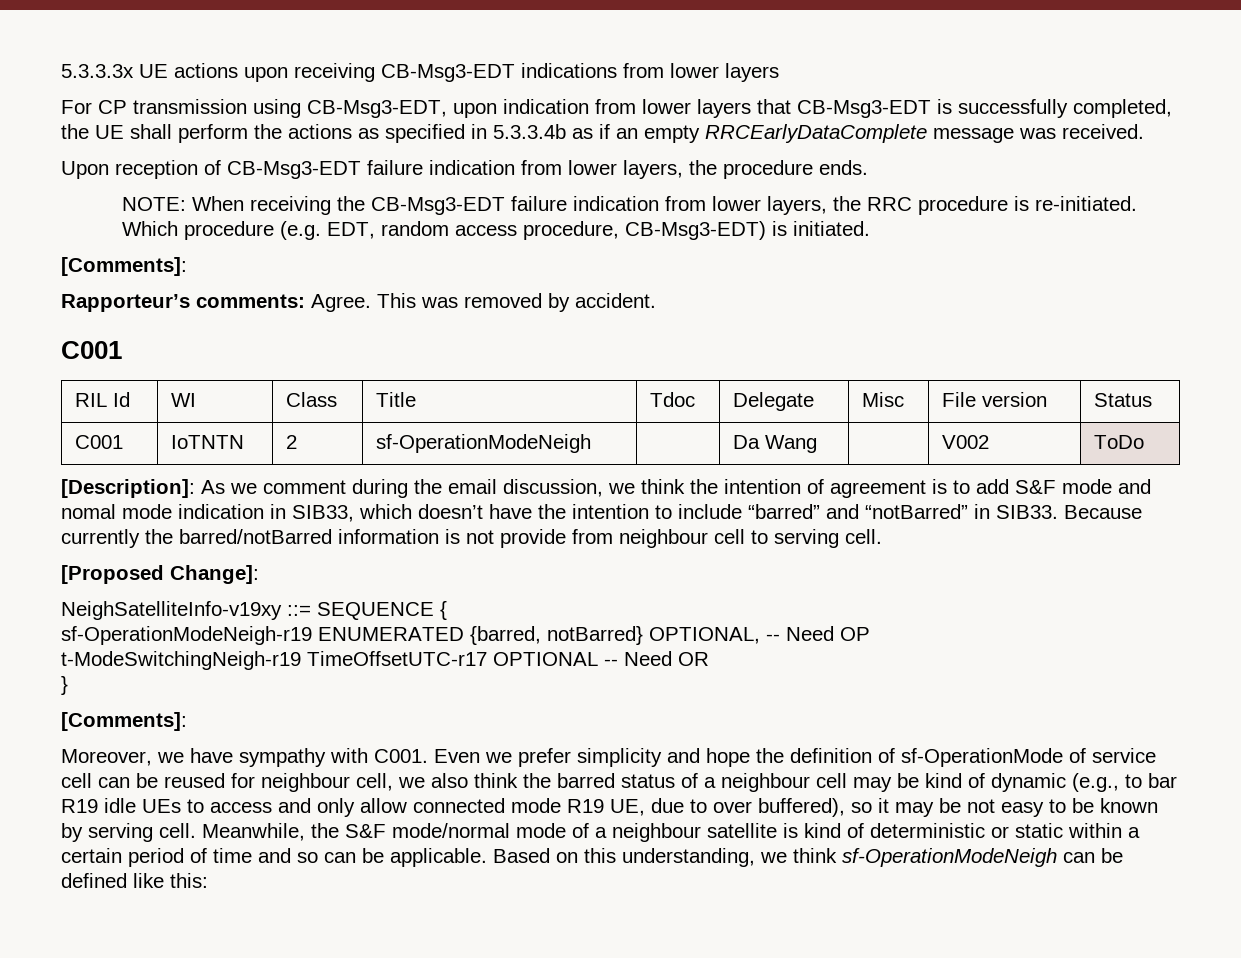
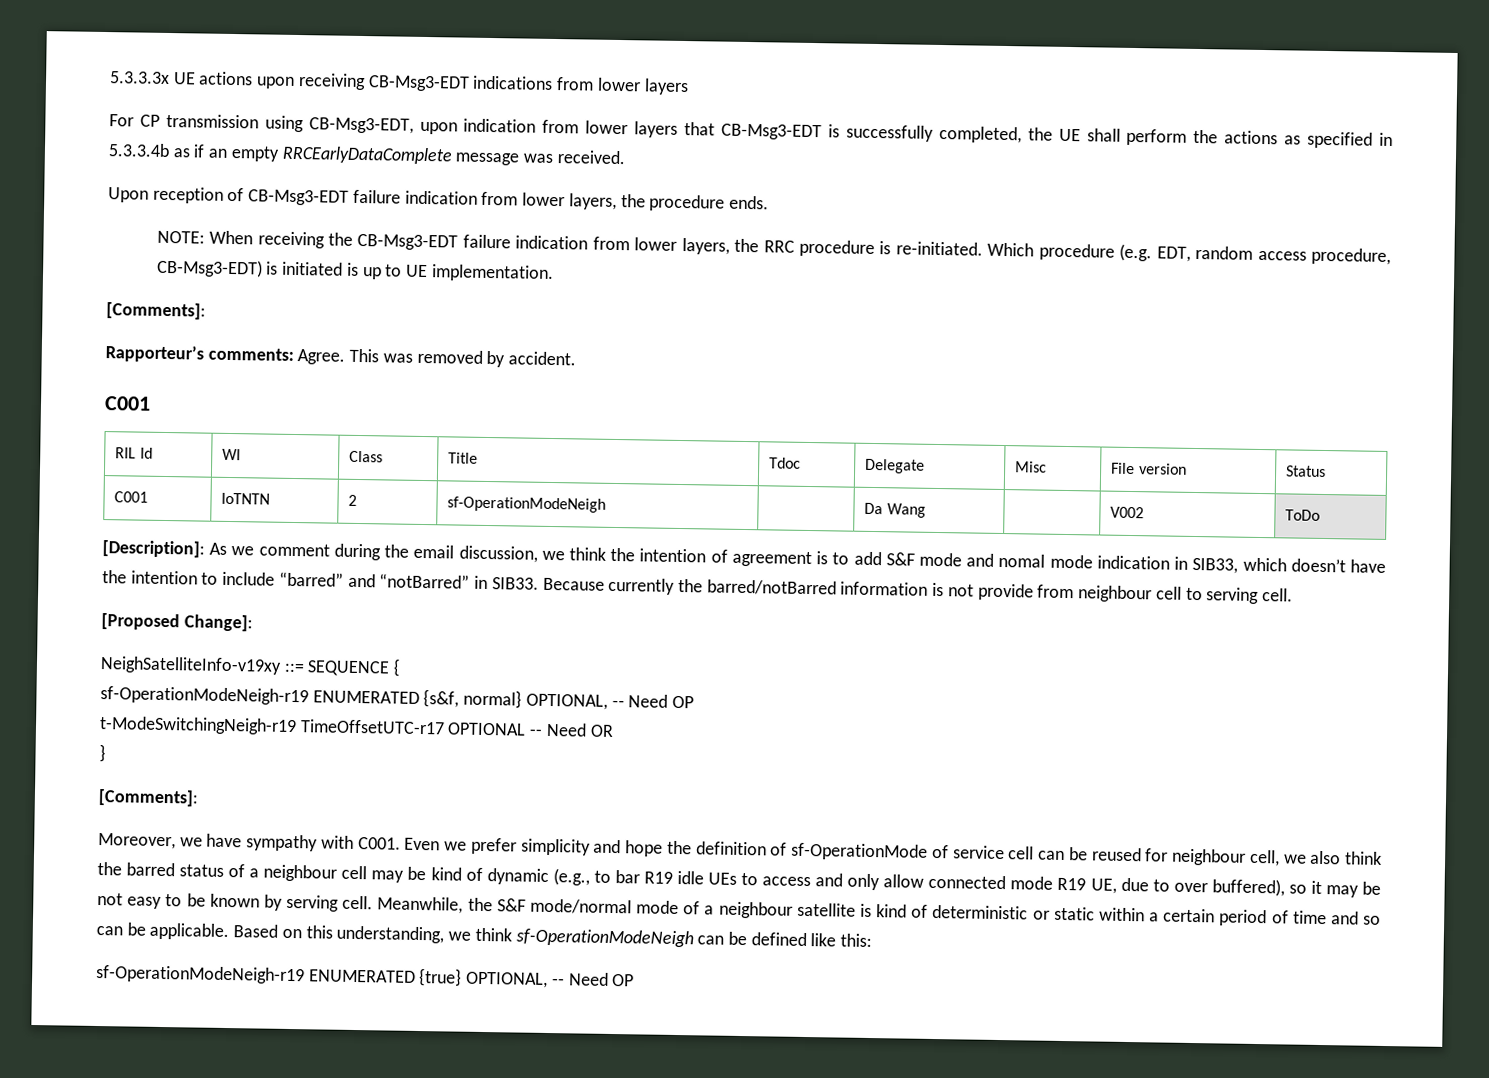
[792,221,870,236] initiated. -> [282,261,554,282] initiated is up to UE implementation.
[470,626,643,645] {barred, notBarred} -> [423,689,523,709] {s&f, normal}
(208, 880) none -> [96,964,635,989] // sf-OperationModeNeigh-r19 ENUMERATED {true} OPTIONAL, -- Need OP

